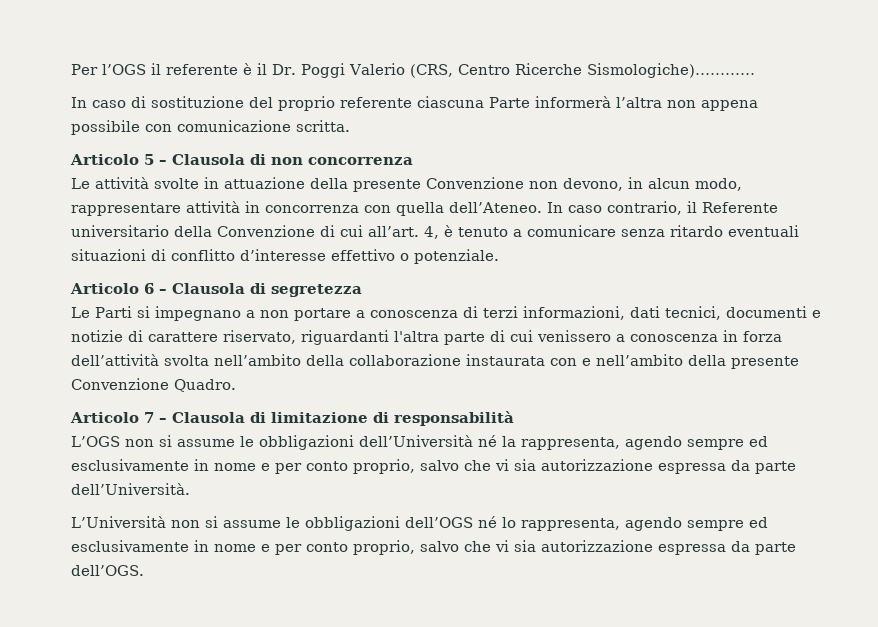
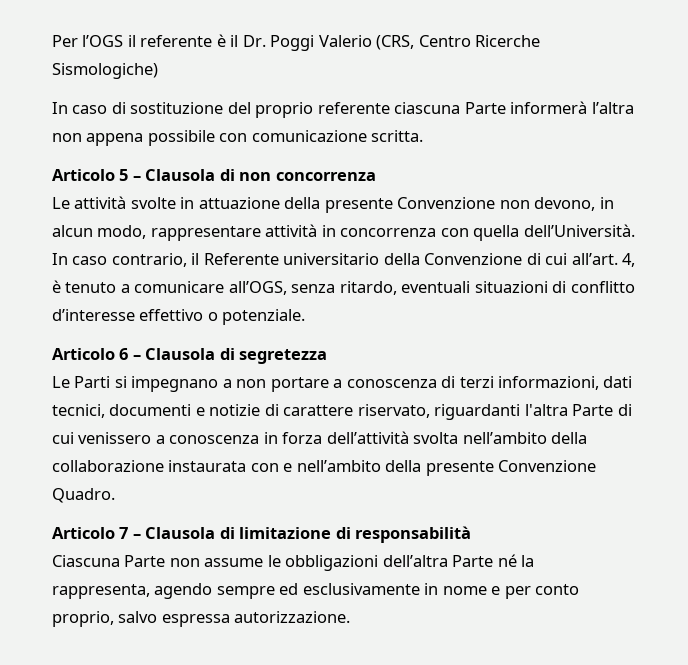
[586,63,755,78] Sismologiche)………… -> [52,63,158,79] Sismologiche)
[449,202,542,213] dell’Ateneo. -> [523,224,635,237] dell’Università.
[621,225,723,237] senza ritardo -> [228,281,397,295] all’OGS, senza ritardo,
[444,332,485,345] parte -> [572,404,614,416] Parte
[71,435,473,450] L’OGS non si assume le obbligazioni dell’Università -> [52,555,494,571] Ciascuna Parte non assume le obbligazioni dell’altra Parte
[464,459,796,474] [71,483,190,495] [71,516,768,531] [71,540,796,555] [71,565,144,576] che vi sia autorizzazione espressa da parte dell’Università. // L’Università non si assume le obbligazioni dell’OGS né lo rappresenta, agendo sempre ed esclusivamente in nome e per conto proprio, salvo che vi sia autorizzazione espressa da parte dell’OGS. -> [161,611,351,627] espressa autorizzazione.

